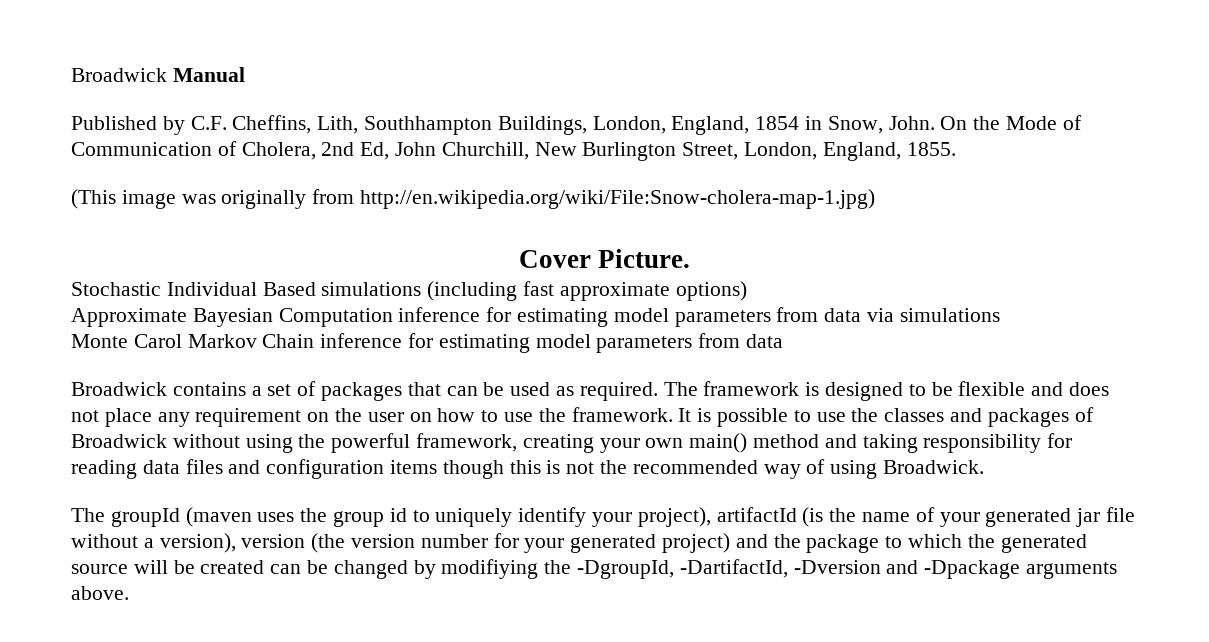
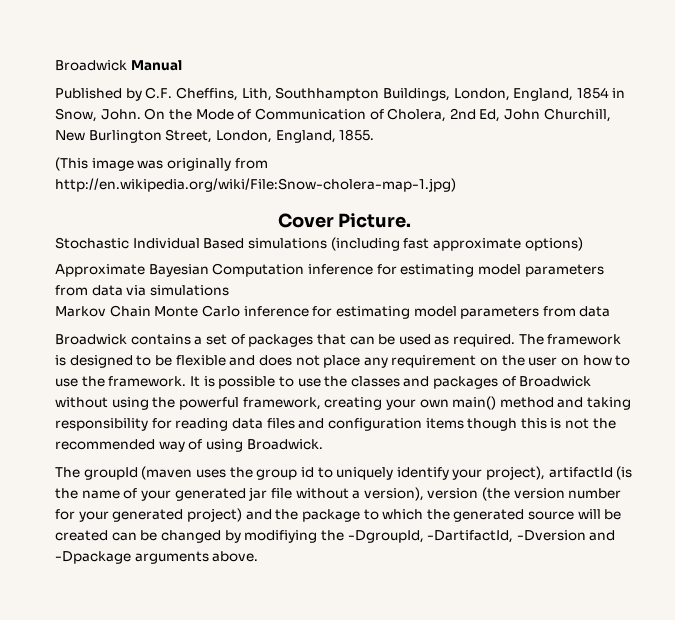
[71,334,315,348] Monte Carol Markov Chain -> [55,305,240,317] Markov Chain Monte Carlo

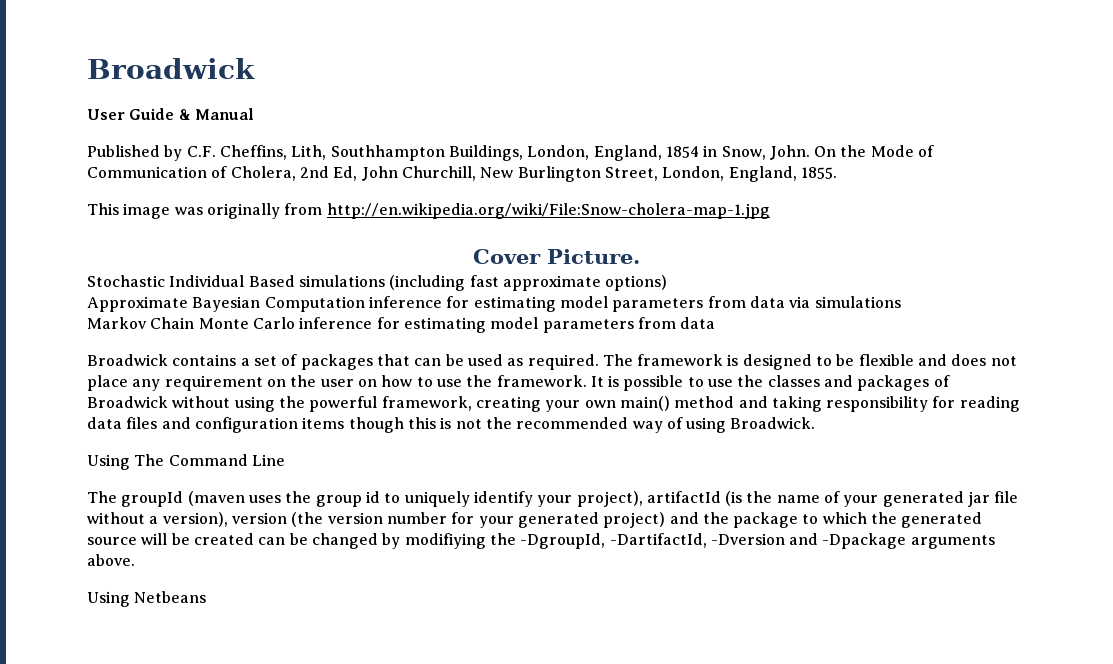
[55,60,127,71] Broadwick -> [87,58,255,79] [87,108,191,120] Broadwick // User Guide &
[55,157,88,171] (This -> [87,203,119,215] This
[55,178,456,192] http://en.wikipedia.org/wiki/File:Snow-cholera-map-1.jpg) -> [326,203,770,219] http://en.wikipedia.org/wiki/File:Snow-cholera-map-1.jpg
(323, 444) none -> [87,454,285,470] // Using The Command Line
(259, 556) none -> [87,591,207,607] // Using Netbeans

